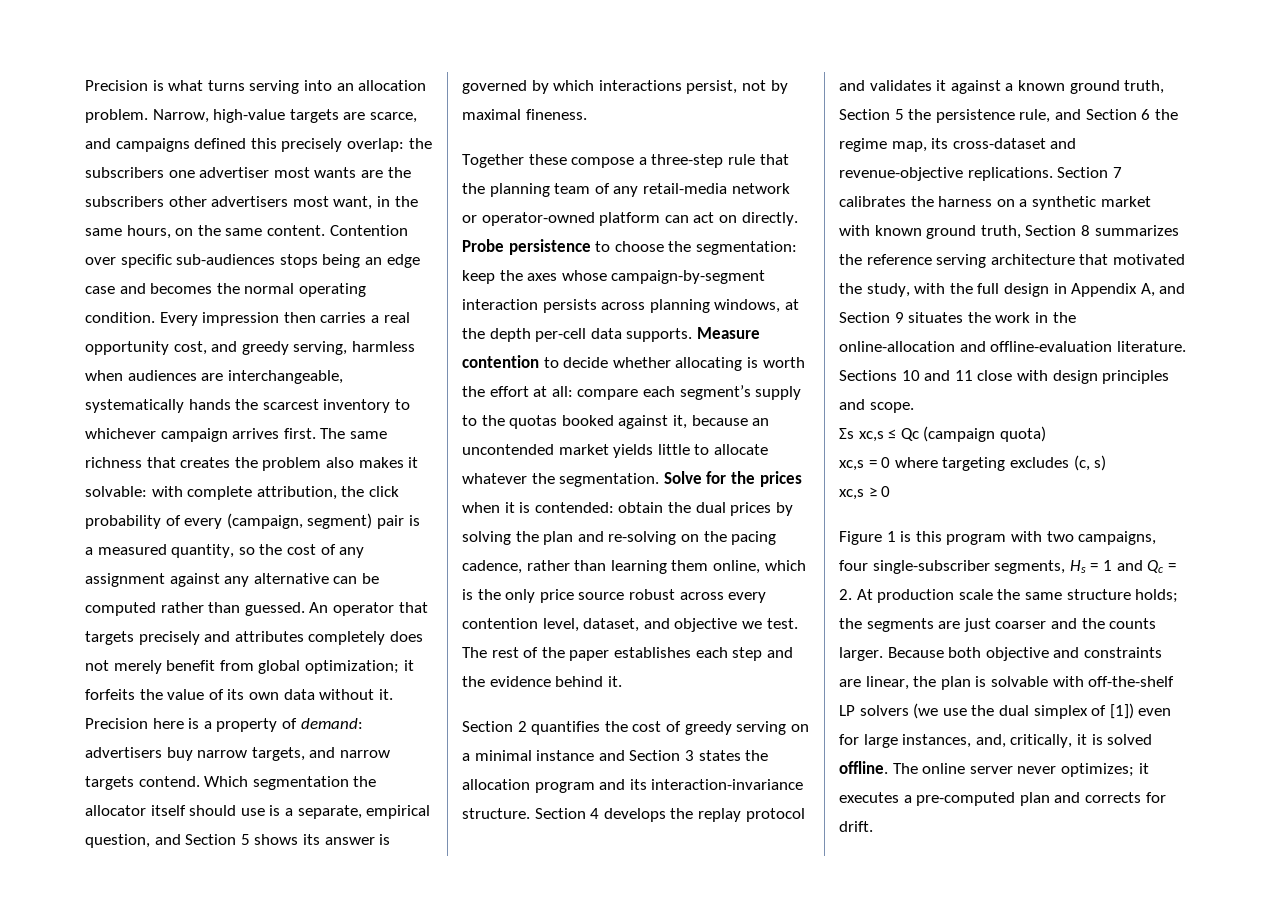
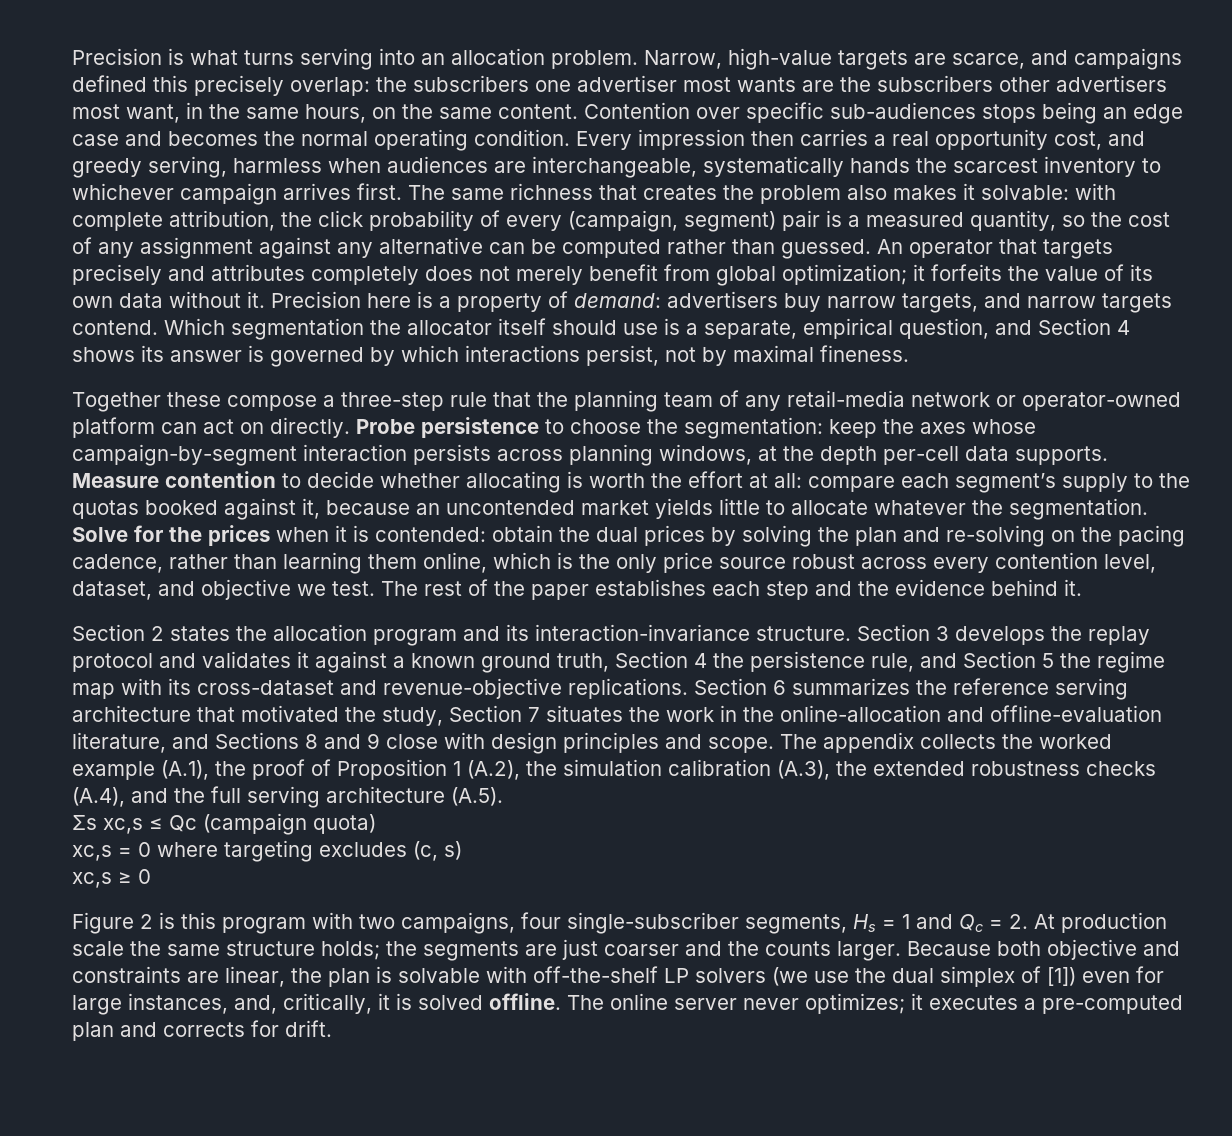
[240,834,250,845] 5 -> [1117,320,1130,335] 4
[531,721,809,735] [462,750,694,761] quantifies the cost of greedy serving on a minimal instance and Section 3 -> (164, 633) none
[590,808,600,819] 4 -> [936,626,949,641] 3
[894,109,904,120] 5 -> [694,653,707,668] 4
[1141,109,1151,120] 6 -> [1042,653,1054,668] 5
[891,141,927,152] map, -> [72,678,162,699] map with
[1112,167,1122,178] [839,196,1151,210] [839,225,1090,239] 7 calibrates the harness on a synthetic market with known ground truth, Section 8 -> [773,680,786,695] 6
[914,283,1186,297] [839,312,904,323] with the full design in Appendix A, and Section 9 -> [449,705,540,722] Section 7
[1116,341,1186,352] [839,370,973,381] literature. Sections 10 and 11 -> [72,732,380,753] literature, and Sections 8 and 9
(914, 407) none -> [780,732,1112,753] [72,759,1156,780] [72,786,503,808] The appendix collects the worked example (A.1), the proof of Proposition 1 (A.2), the simulation calibration (A.3), the extended robustness checks (A.4), and the full serving architecture (A.5).
[886,531,896,542] 1 -> [140,914,153,929] 2

